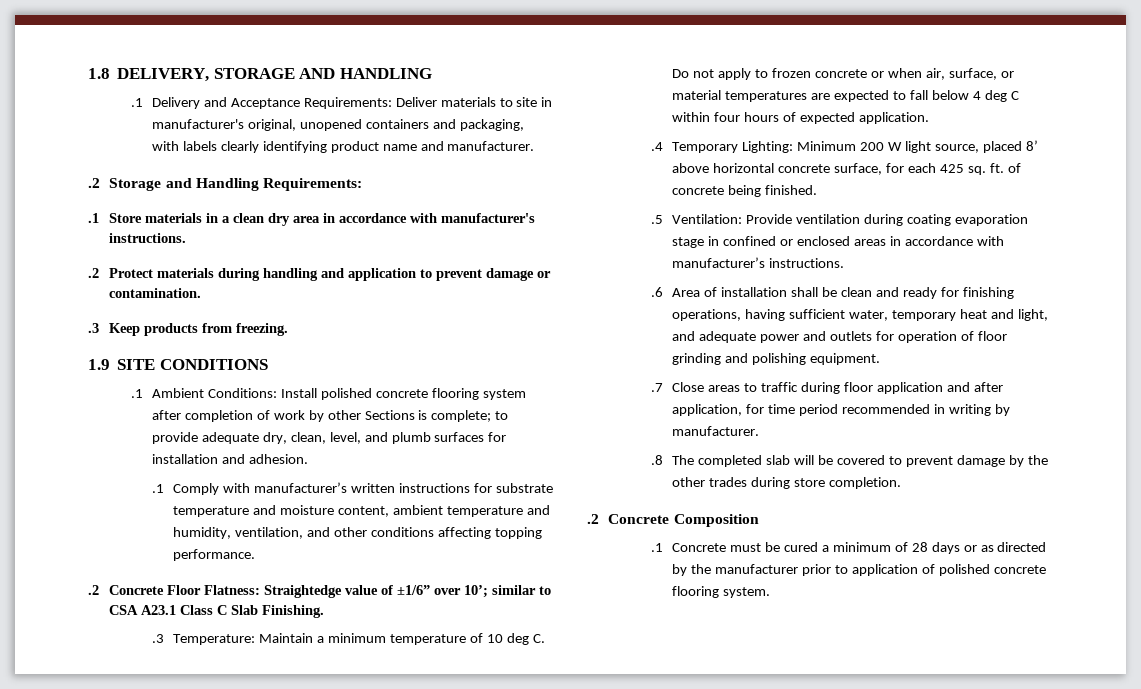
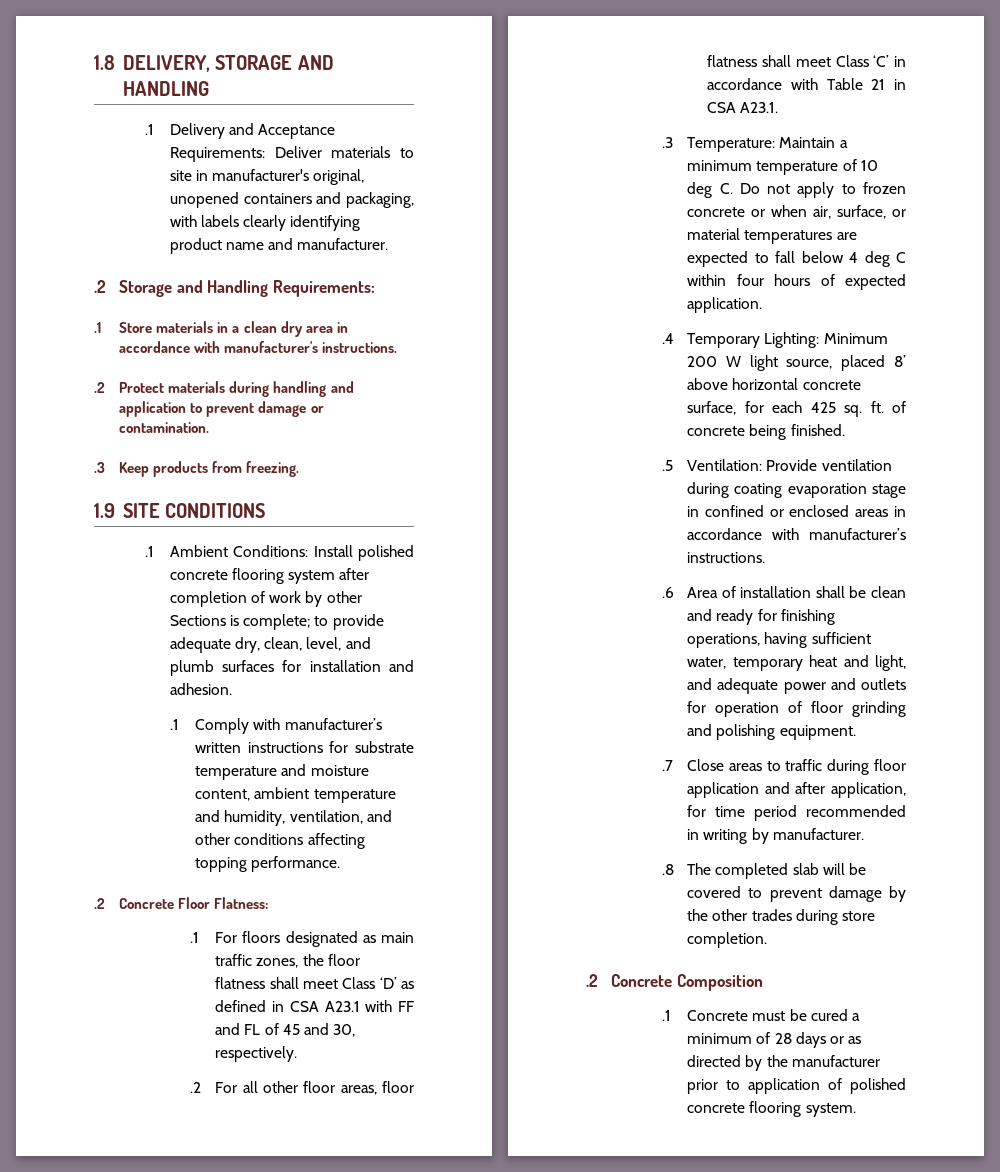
[264,585,552,598] [109,605,325,618] Straightedge value of ±1/6” over 10’; similar to CSA A23.1 Class C Slab Finishing. -> [190,931,414,947] [215,954,360,968] [215,977,414,989] [215,1000,414,1012] [215,1023,356,1037] [215,1046,298,1062] [190,1081,414,1095] [707,55,906,67] [707,78,906,90] [707,102,779,113] // .1 For floors designated as main traffic zones, the floor flatness shall meet Class ‘D’ as defined in CSA A23.1 with FF and FL of 45 and 30, respectively. // .2 For all other floor areas, floor flatness shall meet Class ‘C’ in accordance with Table 21 in CSA A23.1.

